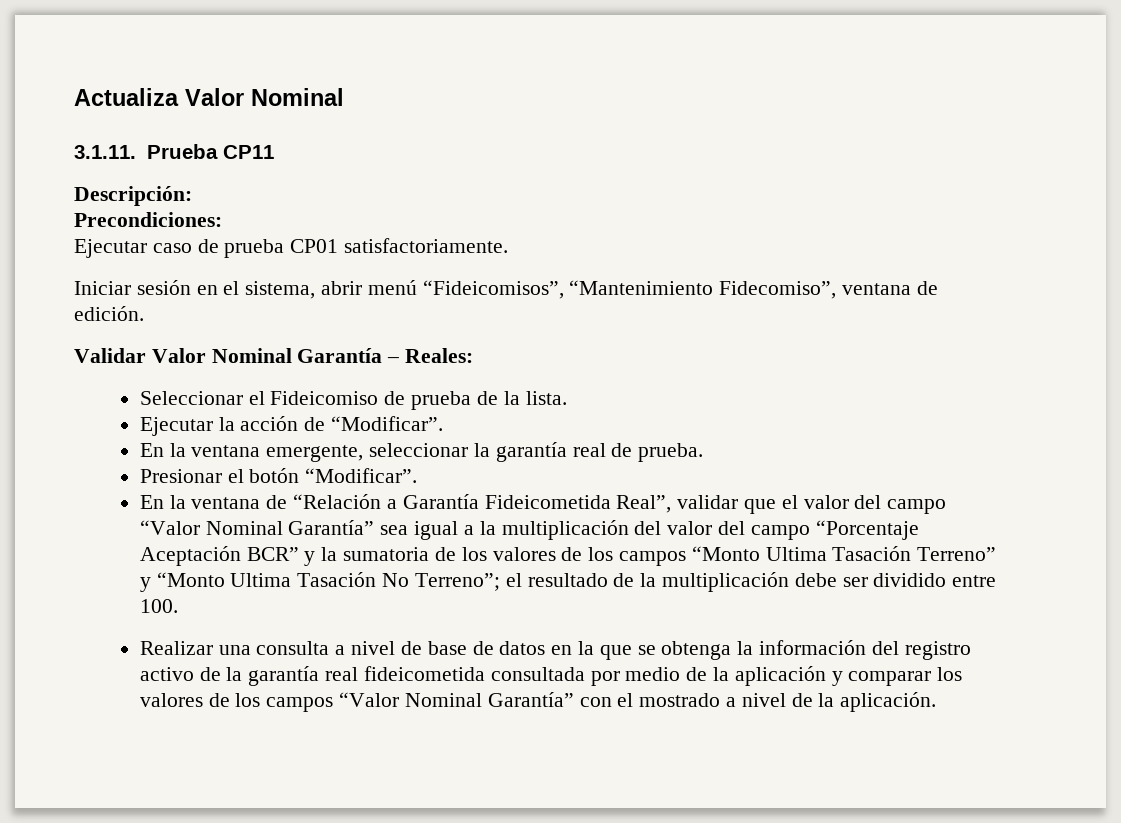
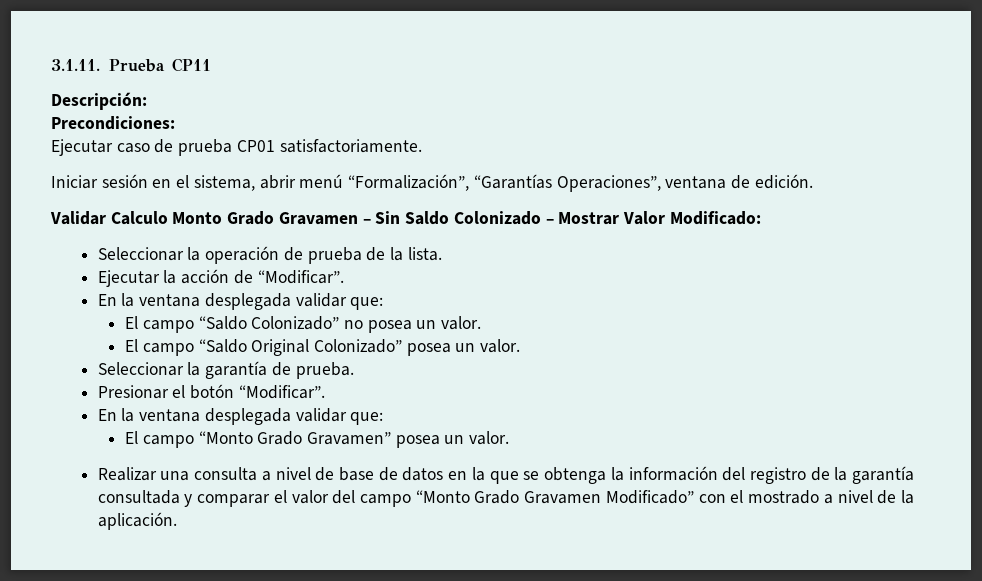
[74,88,344,106] Actualiza Valor Nominal // -> (51, 65) none
[422,280,837,299] “Fideicomisos”, “Mantenimiento Fidecomiso”, -> [348,174,661,192] “Formalización”, “Garantías Operaciones”,
[151,348,474,363] [139,391,379,405] Valor Nominal Garantía – Reales: // Seleccionar el Fideicomiso -> [110,211,761,225] [97,246,280,264] Calculo Monto Grado Gravamen – Sin Saldo Colonizado – Mostrar Valor Modificado: // Seleccionar la operación
[266,442,606,462] emergente, seleccionar la garantía real -> [204,293,384,310] [125,316,482,333] [125,339,521,356] [97,361,268,379] desplegada validar que: // El campo “Saldo Colonizado” no posea un valor. // El campo “Saldo Original Colonizado” posea un valor. // Seleccionar la garantía
[266,494,947,514] [139,520,919,540] [139,546,997,566] [139,572,997,592] [139,599,178,613] de “Relación a Garantía Fideicometida Real”, validar que el valor del campo “Valor Nominal Garantía” sea igual a la multiplicación del valor del campo “Porcentaje Aceptación BCR” y la sumatoria de los valores de los campos “Monto Ultima Tasación Terreno” y “Monto Ultima Tasación No Terreno”; el resultado de la multiplicación debe ser dividido entre 100. -> [204,408,384,425] [125,431,510,448] desplegada validar que: // El campo “Monto Grado Gravamen” posea un valor.
[139,667,194,681] activo -> (806, 475) none
[325,666,963,686] [139,692,574,712] real fideicometida consultada por medio de la aplicación y comparar los valores de los campos “Valor Nominal Garantía” -> [97,490,694,507] consultada y comparar el valor del campo “Monto Grado Gravamen Modificado”

